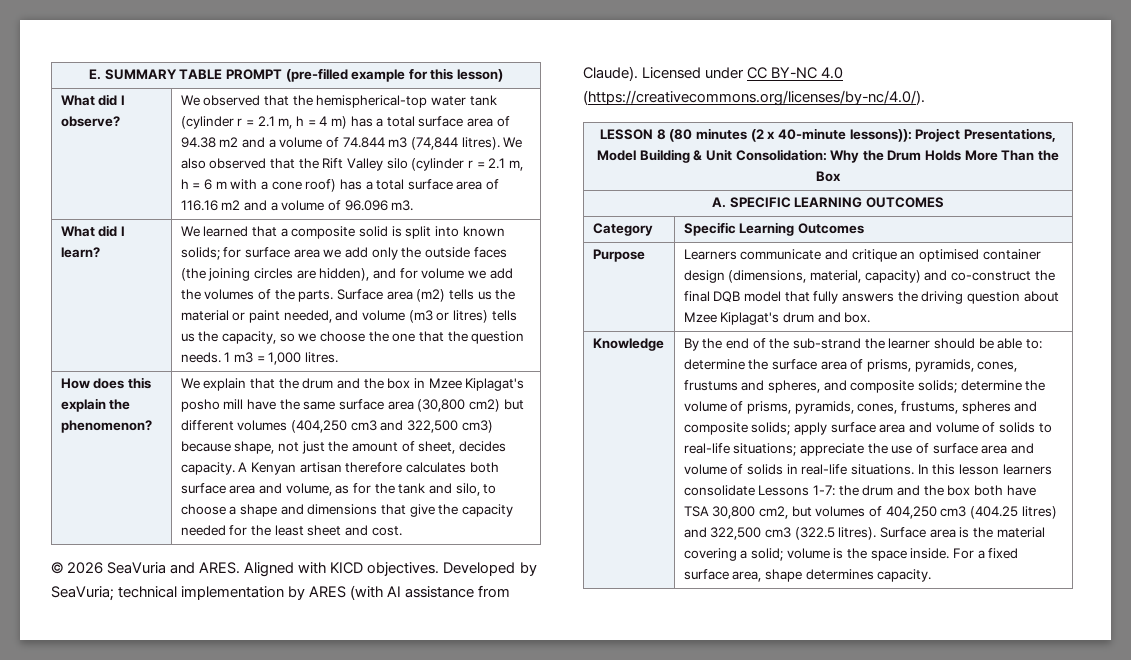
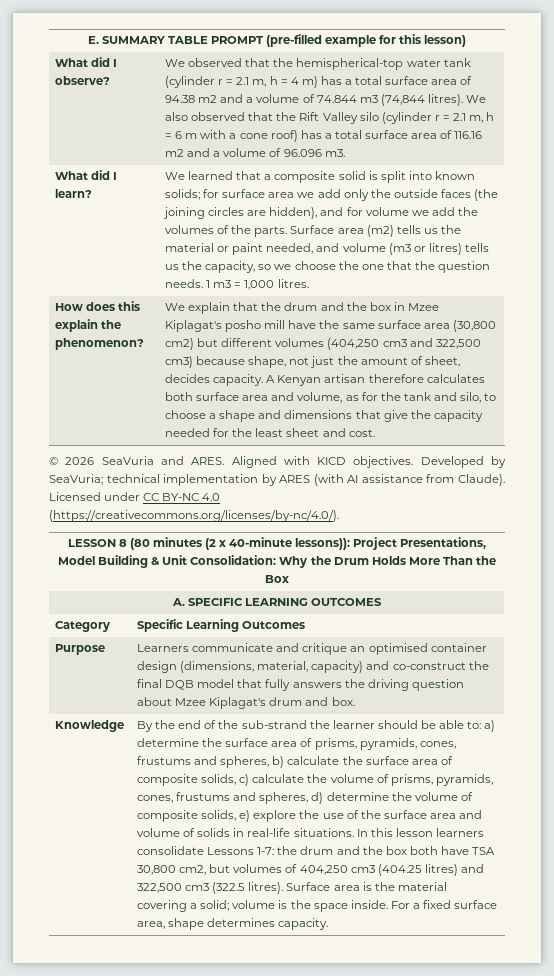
(1042, 344) none -> [484,720,496,732] a)
[823,380,1022,393] and composite solids; determine -> [272,756,453,768] [137,774,305,786] b) calculate the surface area of composite solids, c) calculate
[900,401,1038,414] [683,422,1052,435] [683,443,865,456] frustums, spheres and composite solids; apply surface area and volume of solids to real-life situations; appreciate -> [176,792,473,804] [137,810,297,822] frustums and spheres, d) determine the volume of composite solids, e) explore
(929, 448) none -> [360,810,381,819] the

